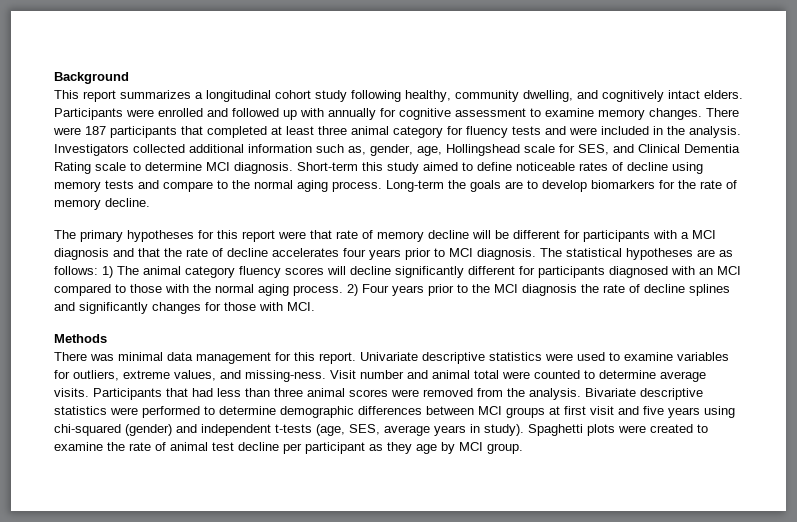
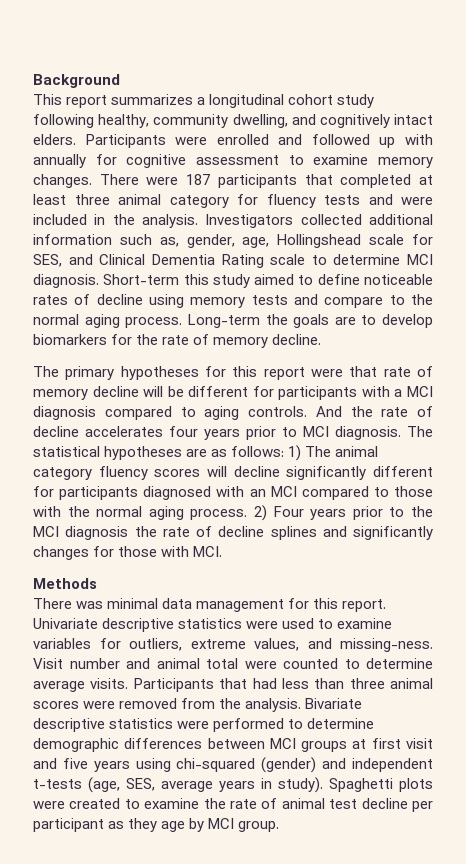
[113,248,160,257] and that -> [104,406,342,420] compared to aging controls. And

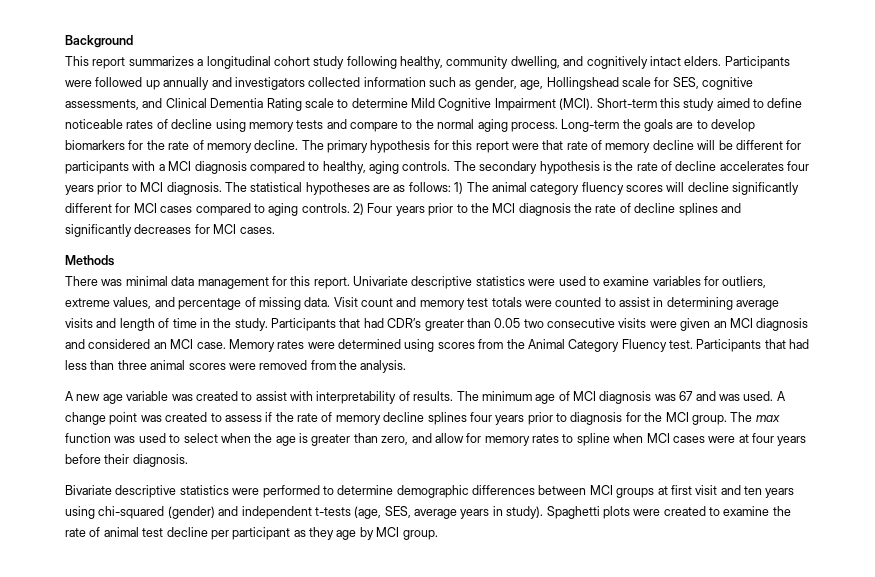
[216,134,433,148] [33,154,433,168] [33,174,434,188] [33,194,433,208] [33,214,433,228] enrolled and followed up with annually for cognitive assessment to examine memory changes. There were 187 participants that completed at least three animal category for fluency tests and were included in the analysis. Investigators collected additional -> [95,77,361,90] followed up annually and investigators collected
[159,237,179,247] as, -> [459,80,472,87] as
(62, 260) none -> [702,77,753,90] [65,99,139,110] cognitive assessments,
[407,254,433,265] [33,274,99,288] MCI diagnosis. -> [411,98,594,111] Mild Cognitive Impairment (MCI).
(322, 339) // -> (299, 145) none
[120,366,199,380] hypotheses -> [370,140,431,153] hypothesis
[204,406,342,420] aging controls. And -> [322,161,612,174] healthy, aging controls. The secondary hypothesis is
[59,486,433,500] [33,506,248,520] participants diagnosed with an MCI compared to those with the normal aging process. -> [133,203,350,216] MCI cases compared to aging controls.
[33,546,223,560] changes for those with MCI. -> [134,224,275,234] decreases for MCI cases.
[340,638,433,652] [33,658,433,669] [33,678,129,692] missing-ness. Visit number and animal total were counted to determine average visits. -> [178,297,780,310] [65,318,809,331] [65,339,693,352] percentage of missing data. Visit count and memory test totals were counted to assist in determining average visits and length of time in the study. Participants that had CDR’s greater than 0.05 two consecutive visits were given an MCI diagnosis and considered an MCI case. Memory rates were determined using scores from the Animal Category Fluency test.
(302, 705) none -> [65,391,786,404] [65,412,780,425] [65,433,807,446] [65,454,188,467] // A new age variable was created to assist with interpretability of results. The minimum age of MCI diagnosis was 67 and was used. A change point was created to assess if the rate of memory decline splines four years prior to diagnosis for the MCI group. The max function was used to select when the age is greater than zero, and allow for memory rates to spline when MCI cases were at four years before their diagnosis. //
[62,758,88,769] five -> [744,486,762,495] ten

